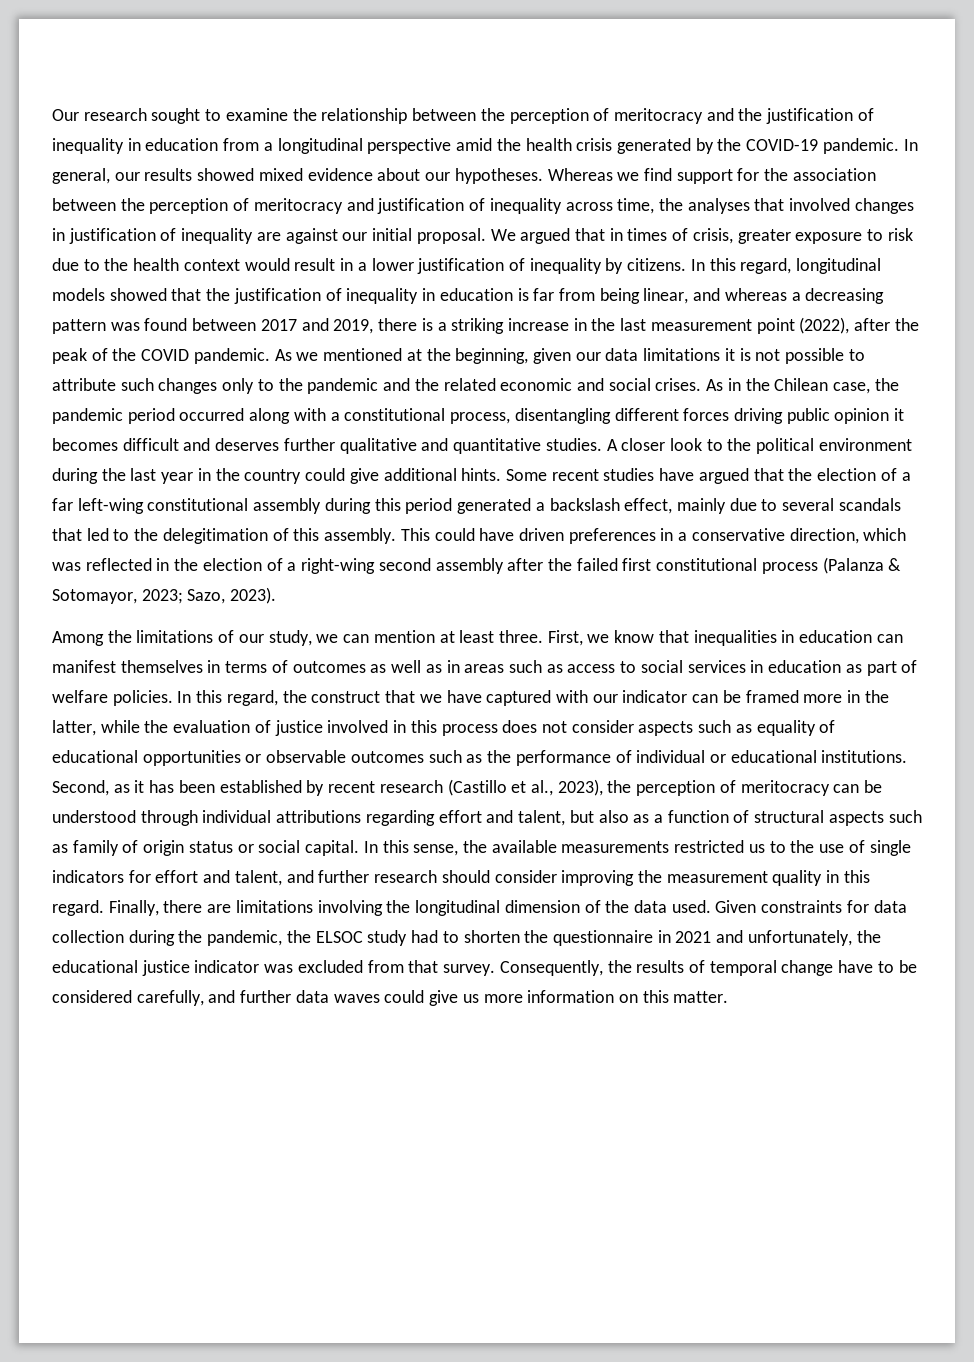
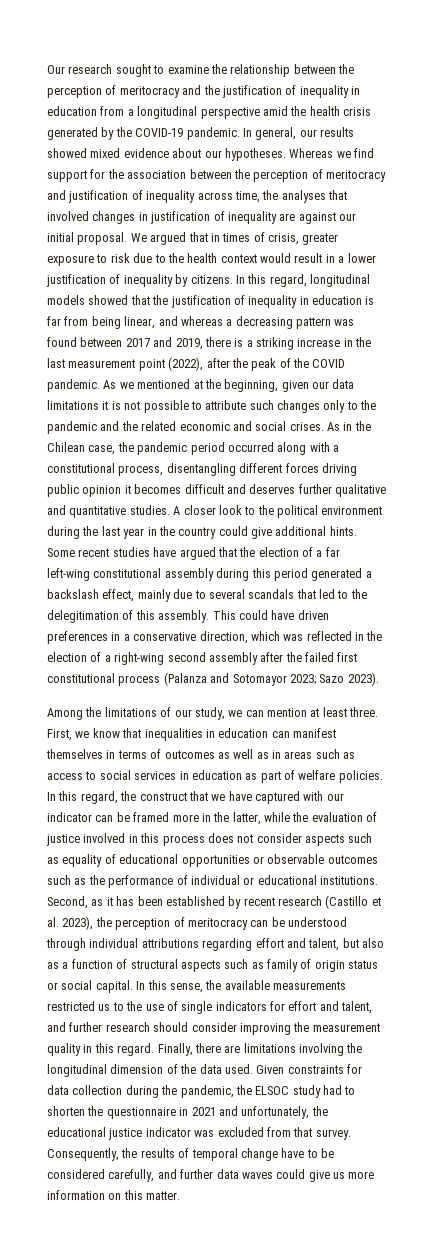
[888,558,902,571] [52,589,226,604] & Sotomayor, 2023; Sazo, -> [210,673,345,686] and Sotomayor 2023; Sazo
[530,780,553,796] al., -> [47,917,59,927] al.

